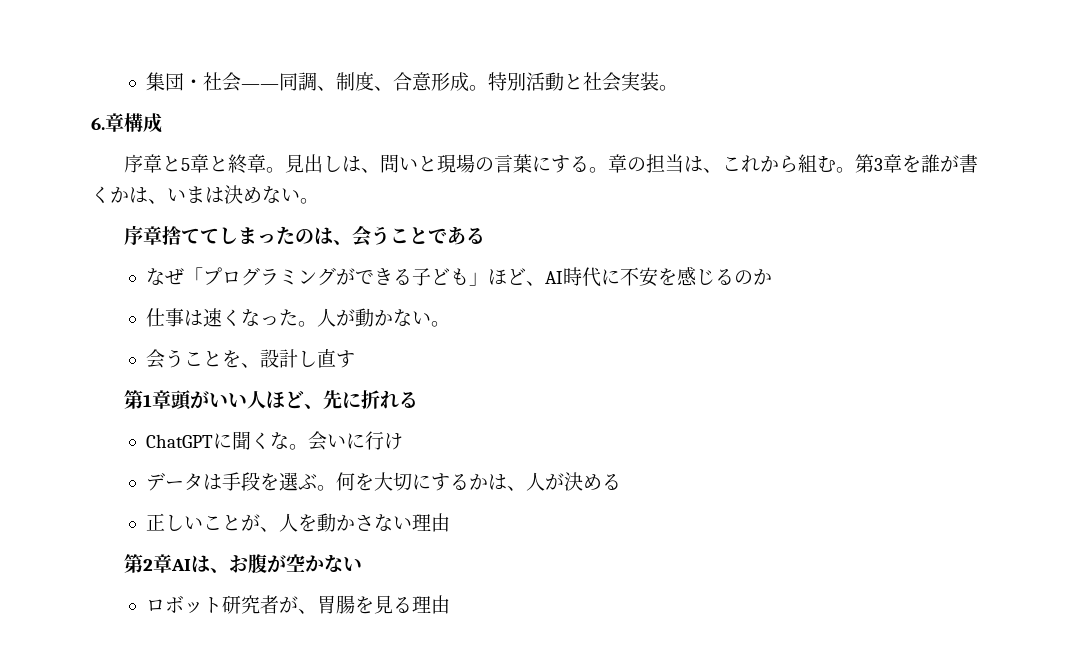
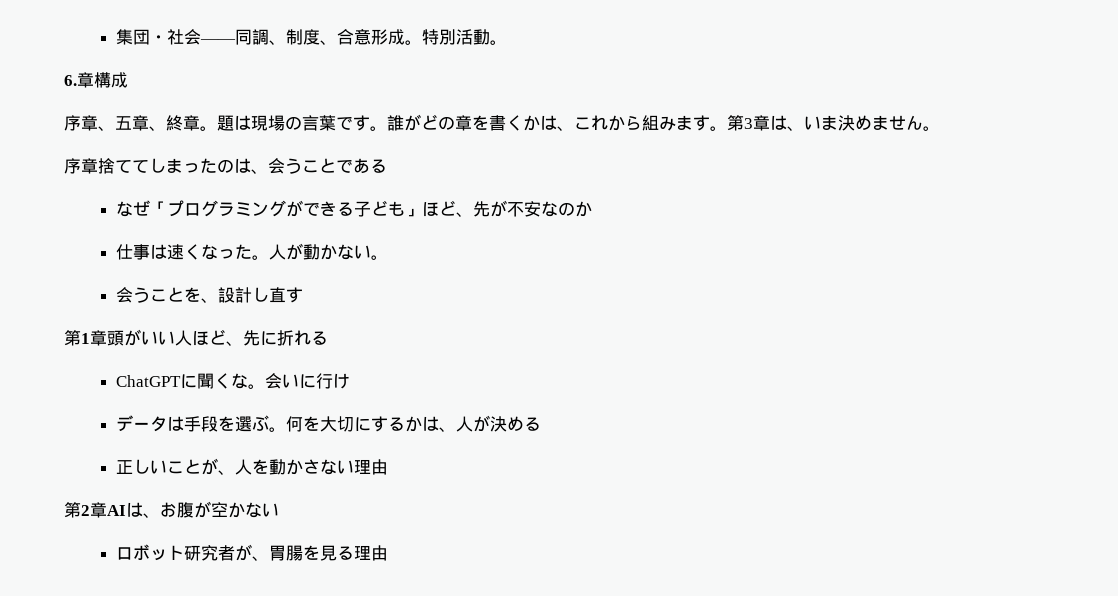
[563,72,659,92] と社会実装 -> (491, 37) none
[162,154,685,174] と5章と終章。見出しは、問いと現場の言葉にする。章の担当 -> [98,114,540,131] 、五章、終章。題は現場の言葉です。誰がどの章を書くか
[817,156,837,172] む -> [659,115,710,131] みます
[902,154,979,173] [91,185,300,204] を誰が書くかは、いまは決めない -> [770,115,923,131] は、いま決めません
[544,267,734,287] AI時代に不安を感じる -> [473,200,559,217] 先が不安な

